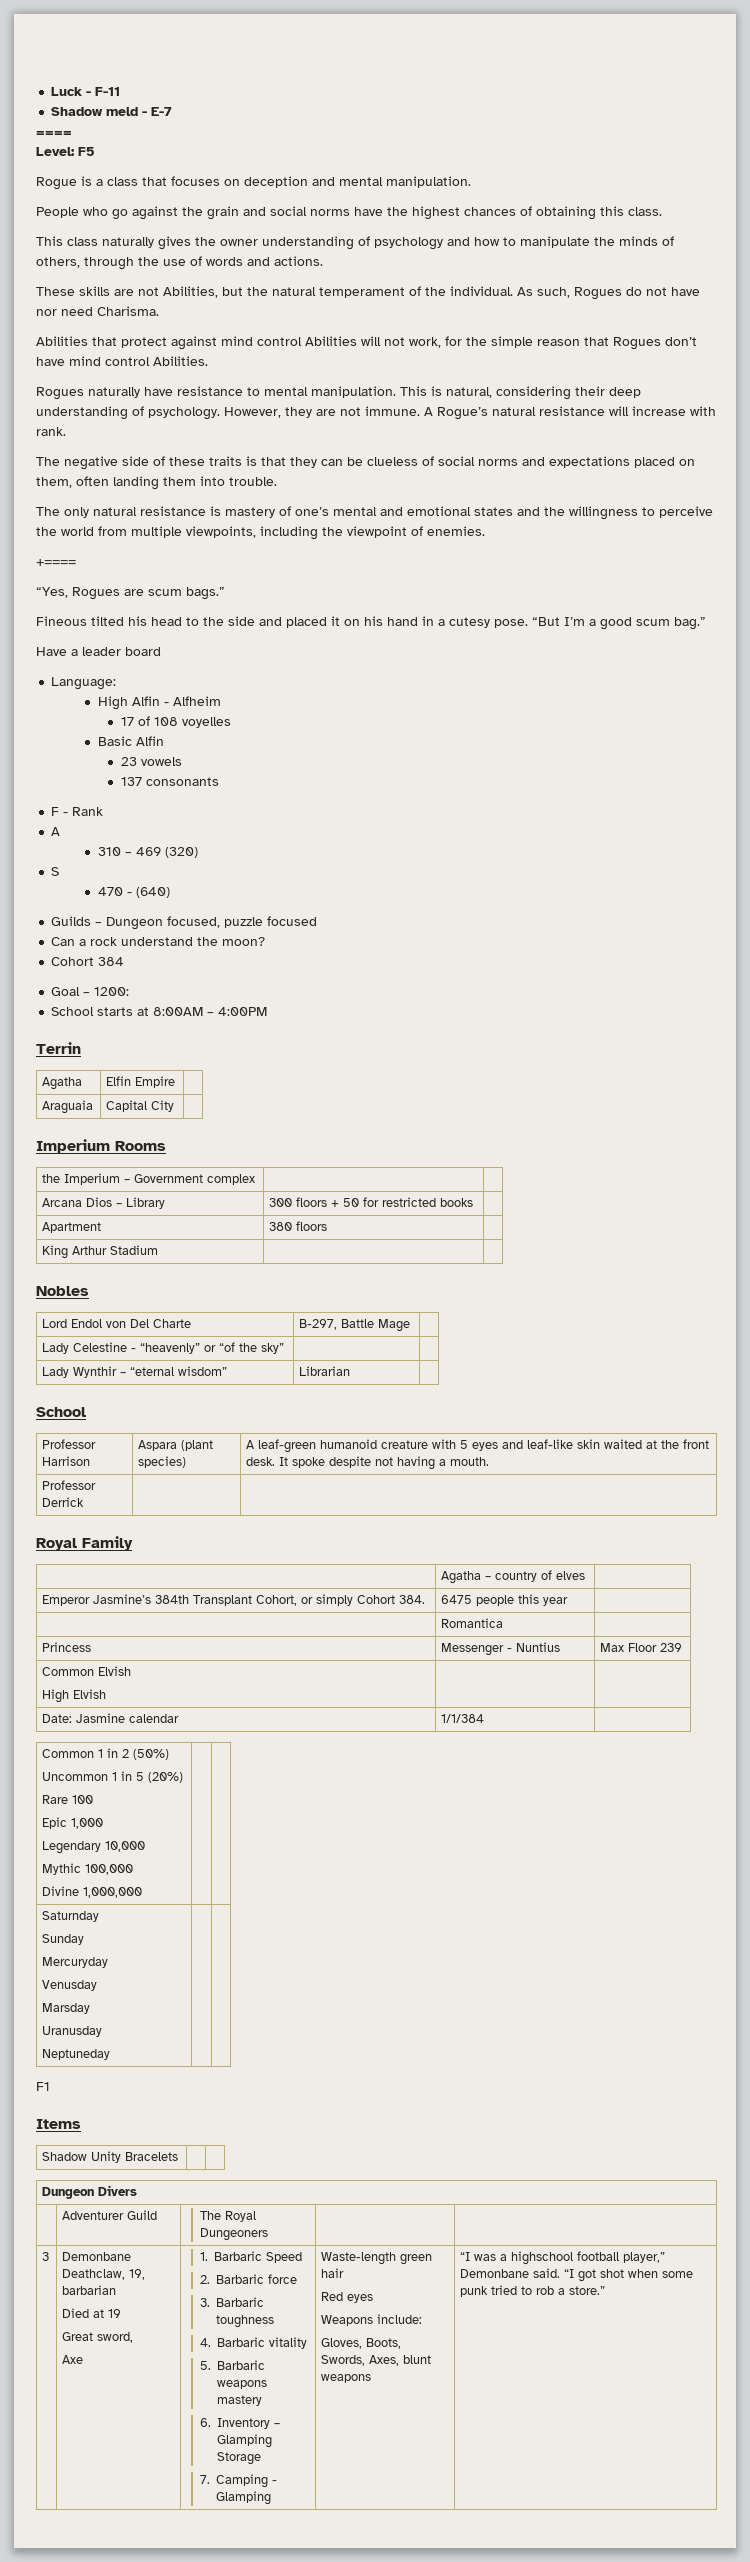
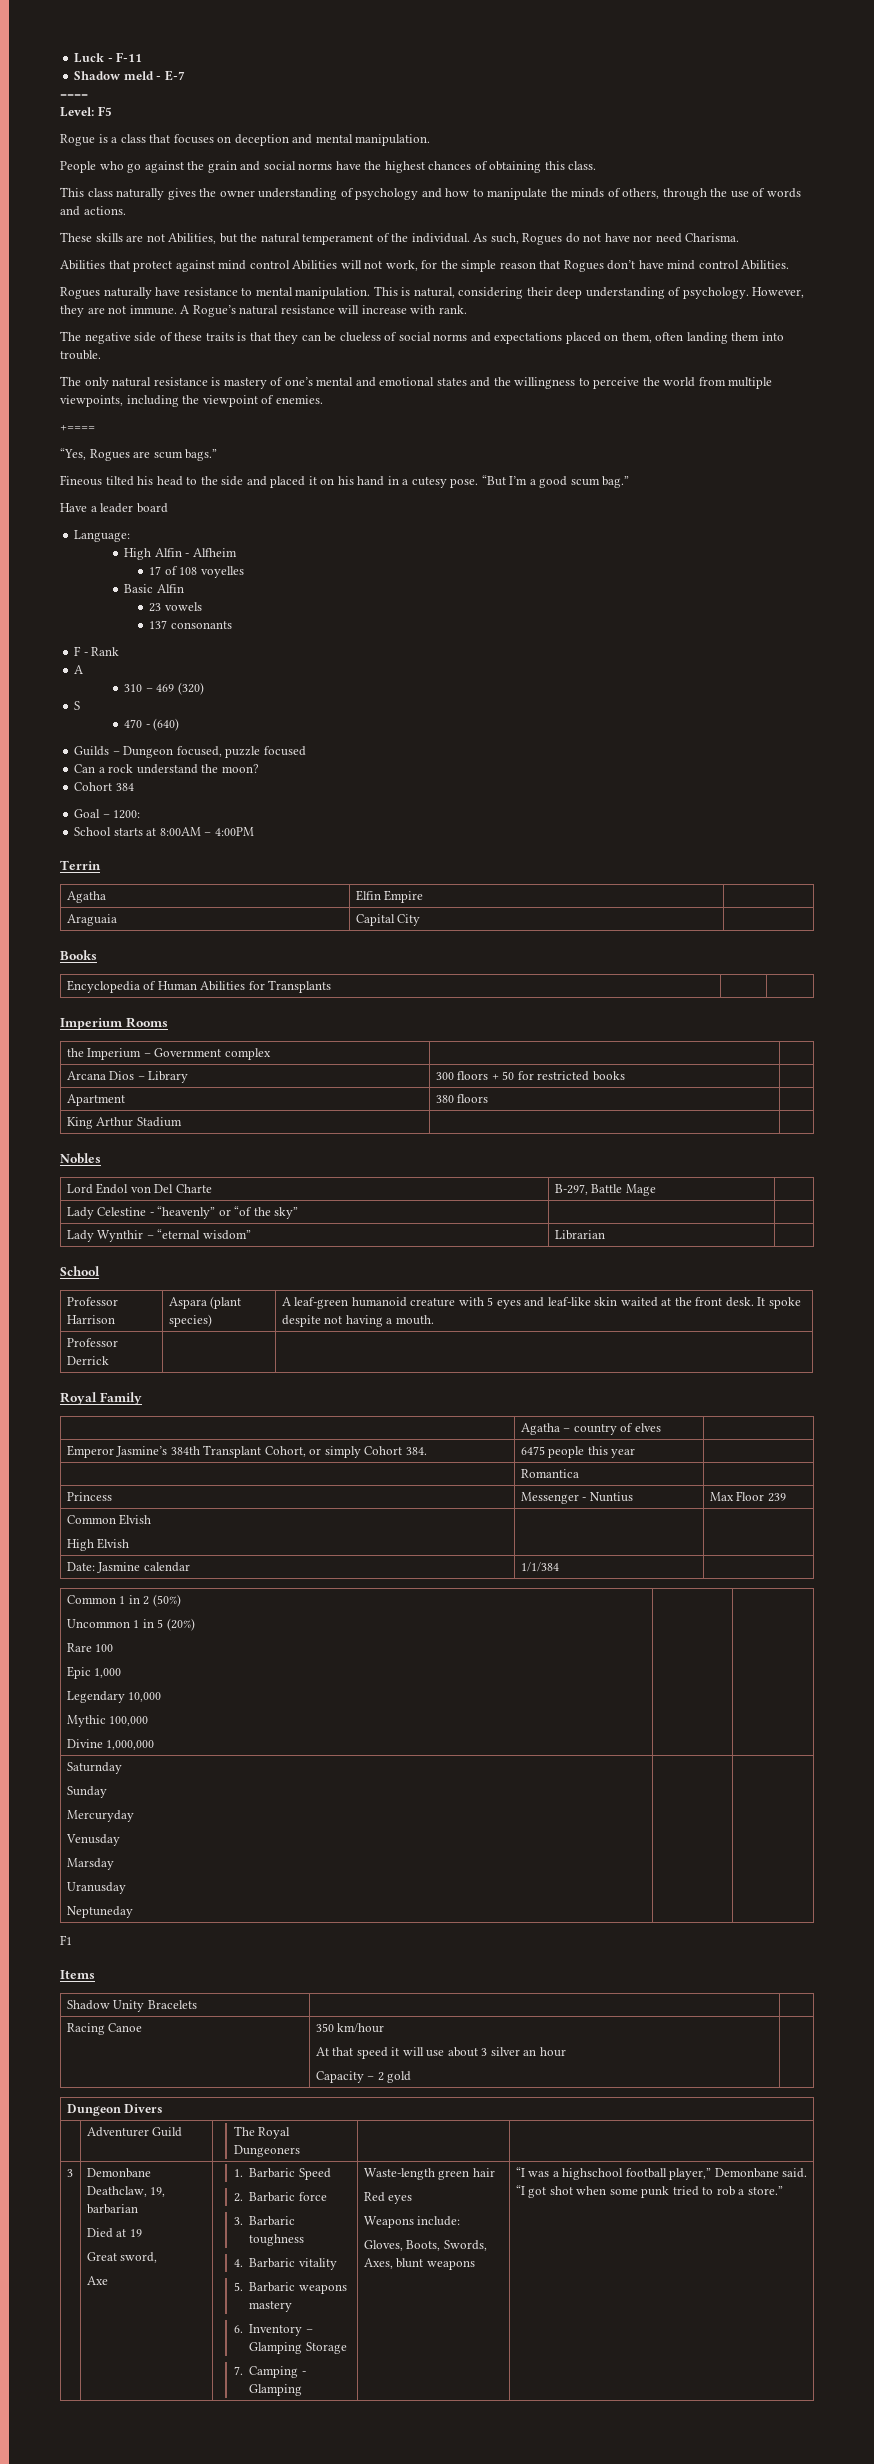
(175, 1106) none -> [60,950,97,960] [66,980,332,993] // Books // Encyclopedia of Human Abilities for Transplants | |
(179, 2156) none -> [66,2023,143,2035] [315,2023,385,2033] [315,2047,566,2059] [315,2071,412,2083] // Racing Canoe | 350 km/hour // At that speed it will use about 3 silver an hour // Capacity – 2 gold |

